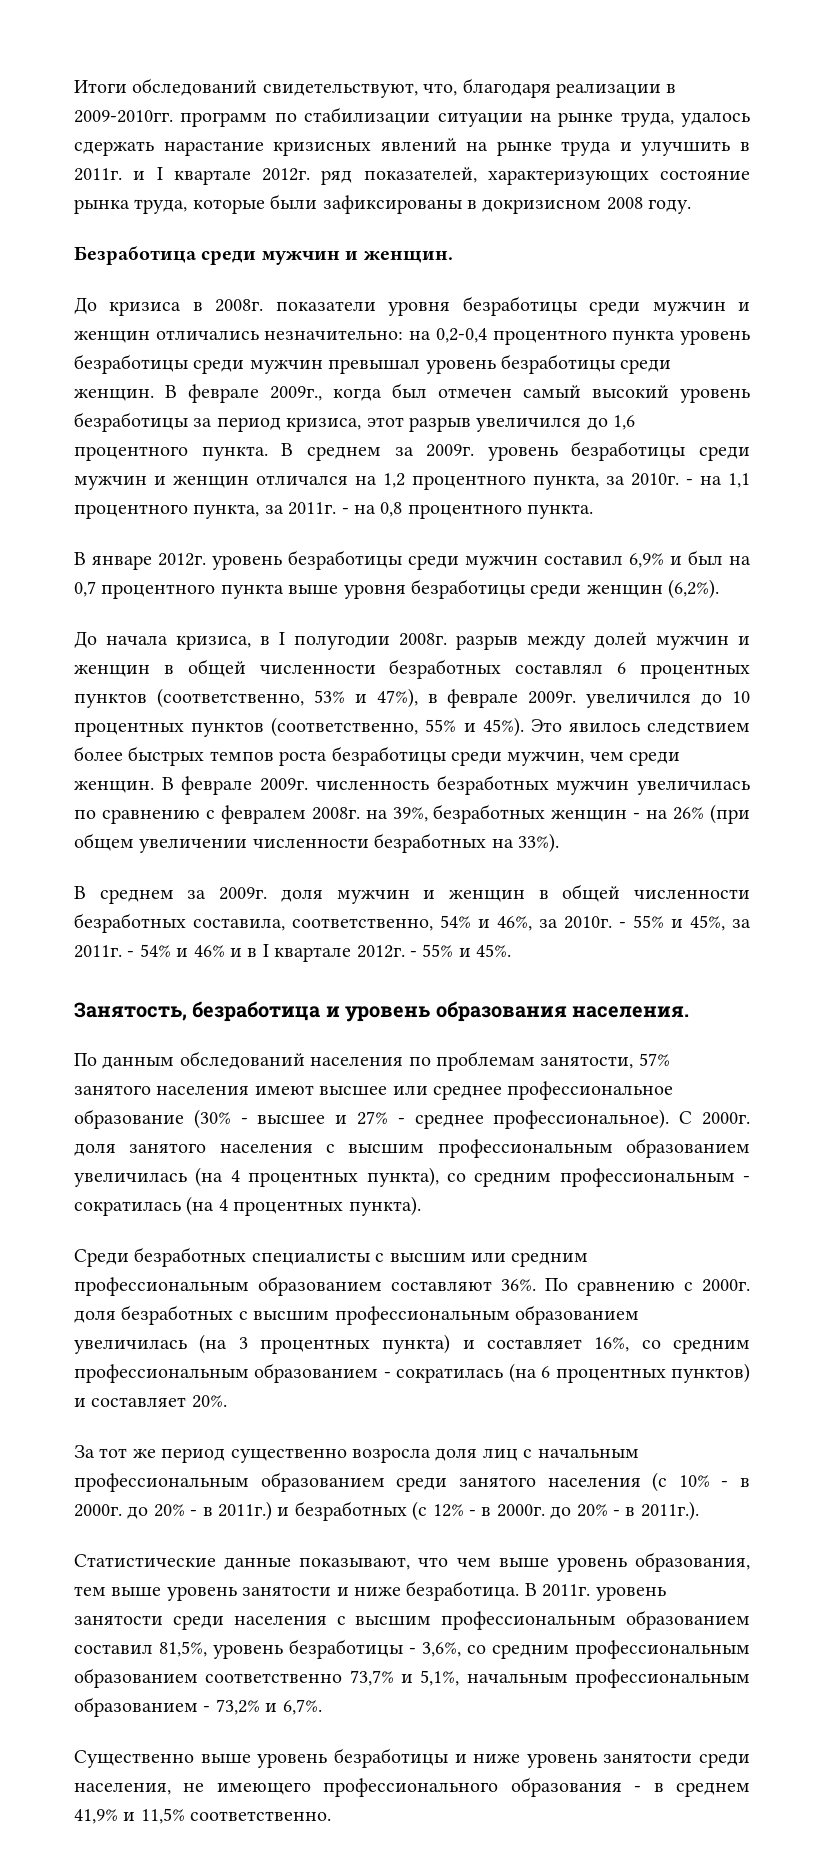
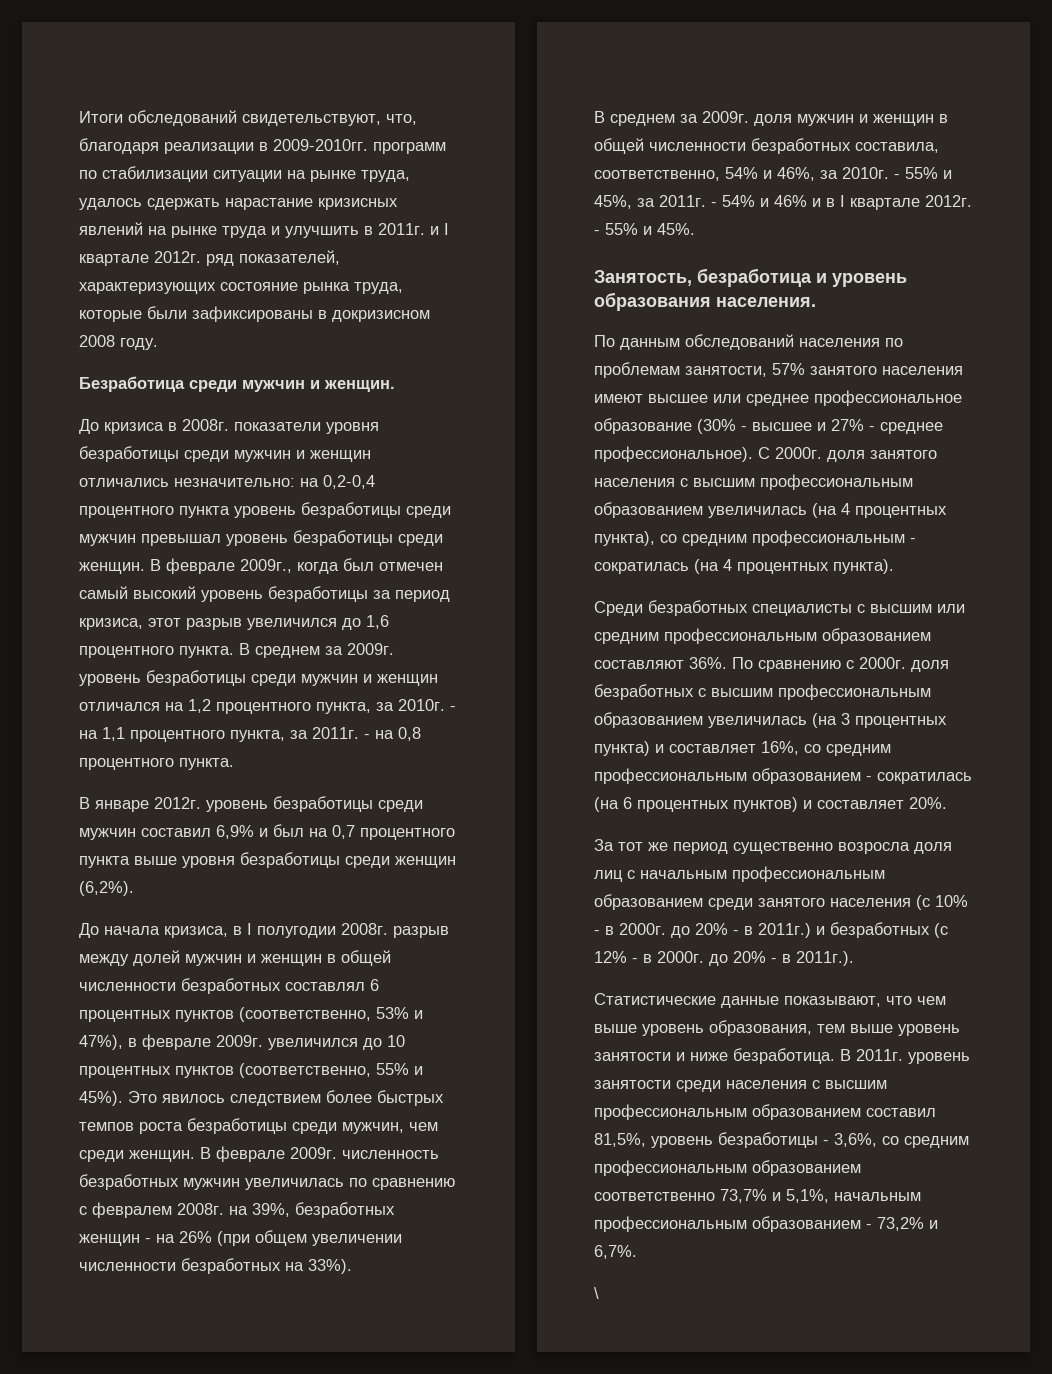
[74,1748,750,1768] [74,1777,750,1797] [74,1808,332,1824] Существенно выше уровень безработицы и ниже уровень занятости среди населения, не имеющего профессионального образования - в среднем 41,9% и 11,5% соответственно. -> [594,1287,599,1299] \

